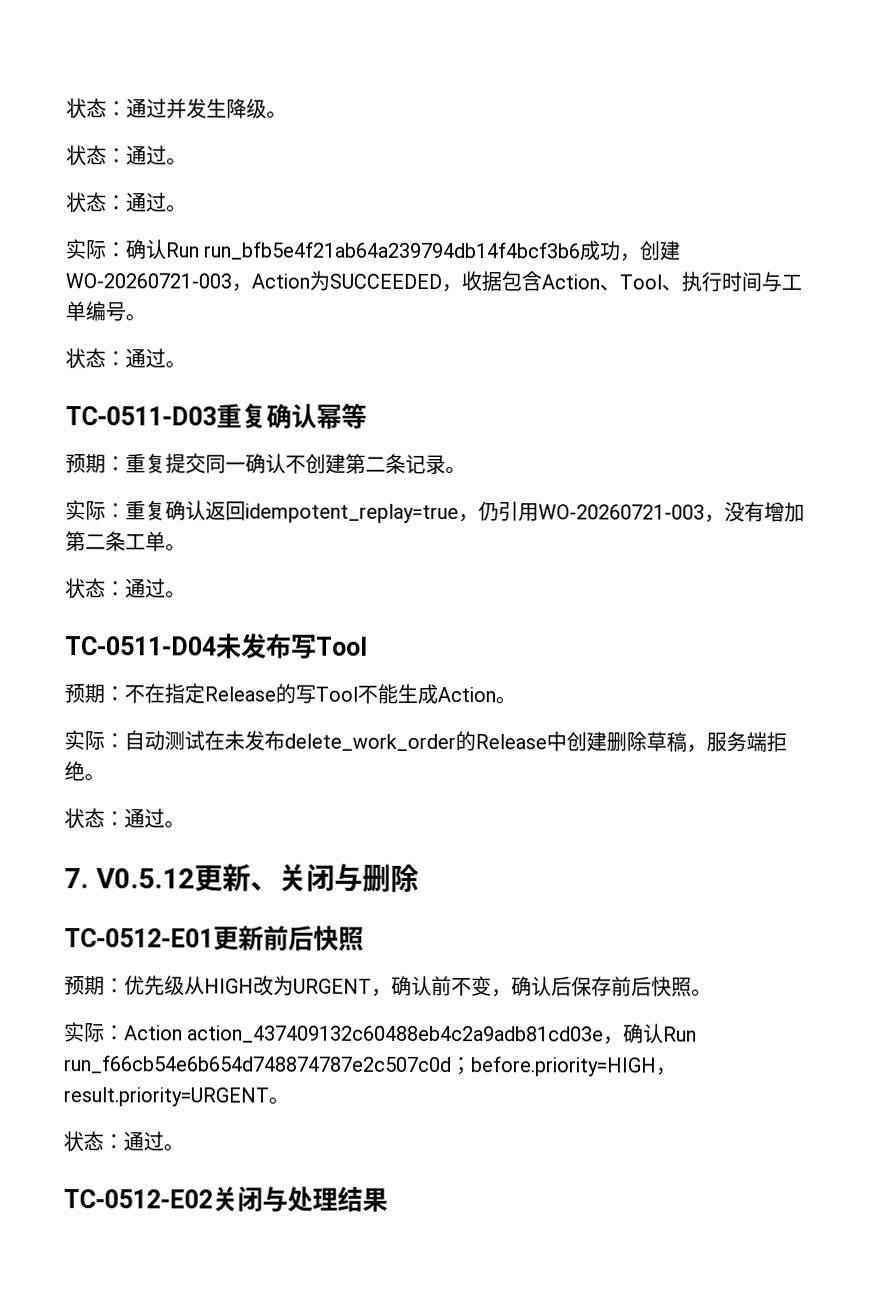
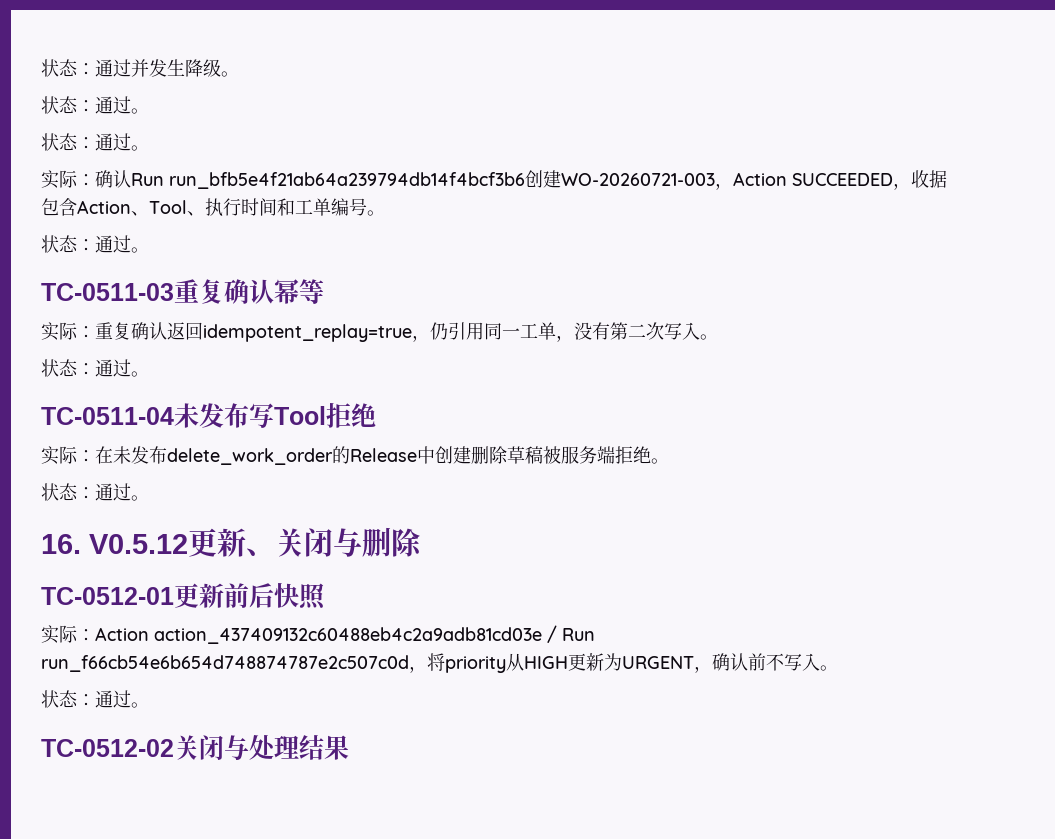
[579,240,641,262] 成功， -> (525, 180) none
[309,270,330,291] 为 -> (787, 179) none
[761,271,782,292] 与 -> [277,198,295,216] 和
[65,406,217,426] TC-0511-D03 -> [41,283,174,301] TC-0511-03
[65,453,466,475] // 预期：重复提交同一确认不创建第二条记录。 -> (324, 291) none
[538,501,805,523] [65,531,186,552] [65,578,186,599] [65,636,217,656] WO-20260721-003，没有增加第二条工单。 // 状态：通过。 // TC-0511-D04 -> [484,322,718,342] [41,359,149,377] [41,407,174,425] 同一工单，没有第二次写入。 // 状态：通过。 // TC-0511-04
[64,683,516,705] [64,730,205,751] // 预期：不在指定Release的写Tool不能生成Action。 // 实际：自动测试 -> [326,403,376,428] [41,446,95,465] 拒绝 // 实际：
[686,744,707,753] ， -> [543,446,561,464] 被
[64,868,89,889] 7. -> [41,534,81,554] 16.
[64,928,214,948] TC-0512-E01 -> [41,587,174,605] TC-0512-01
[64,975,712,998] [64,1022,698,1045] [63,1055,676,1077] [63,1087,289,1107] [63,1131,184,1152] [63,1189,213,1209] 预期：优先级从HIGH改为URGENT，确认前不变，确认后保存前后快照。 // 实际：Action action_437409132c60488eb4c2a9adb81cd03e，确认Run run_f66cb54e6b654d748874787e2c507c0d；before.priority=HIGH，result.priority=URGENT。 // 状态：通过。 // TC-0512-E02 -> [41,625,595,644] [41,653,838,673] [41,690,149,708] [41,739,174,757] 实际：Action action_437409132c60488eb4c2a9adb81cd03e / Run run_f66cb54e6b654d748874787e2c507c0d，将priority从HIGH更新为URGENT，确认前不写入。 // 状态：通过。 // TC-0512-02

